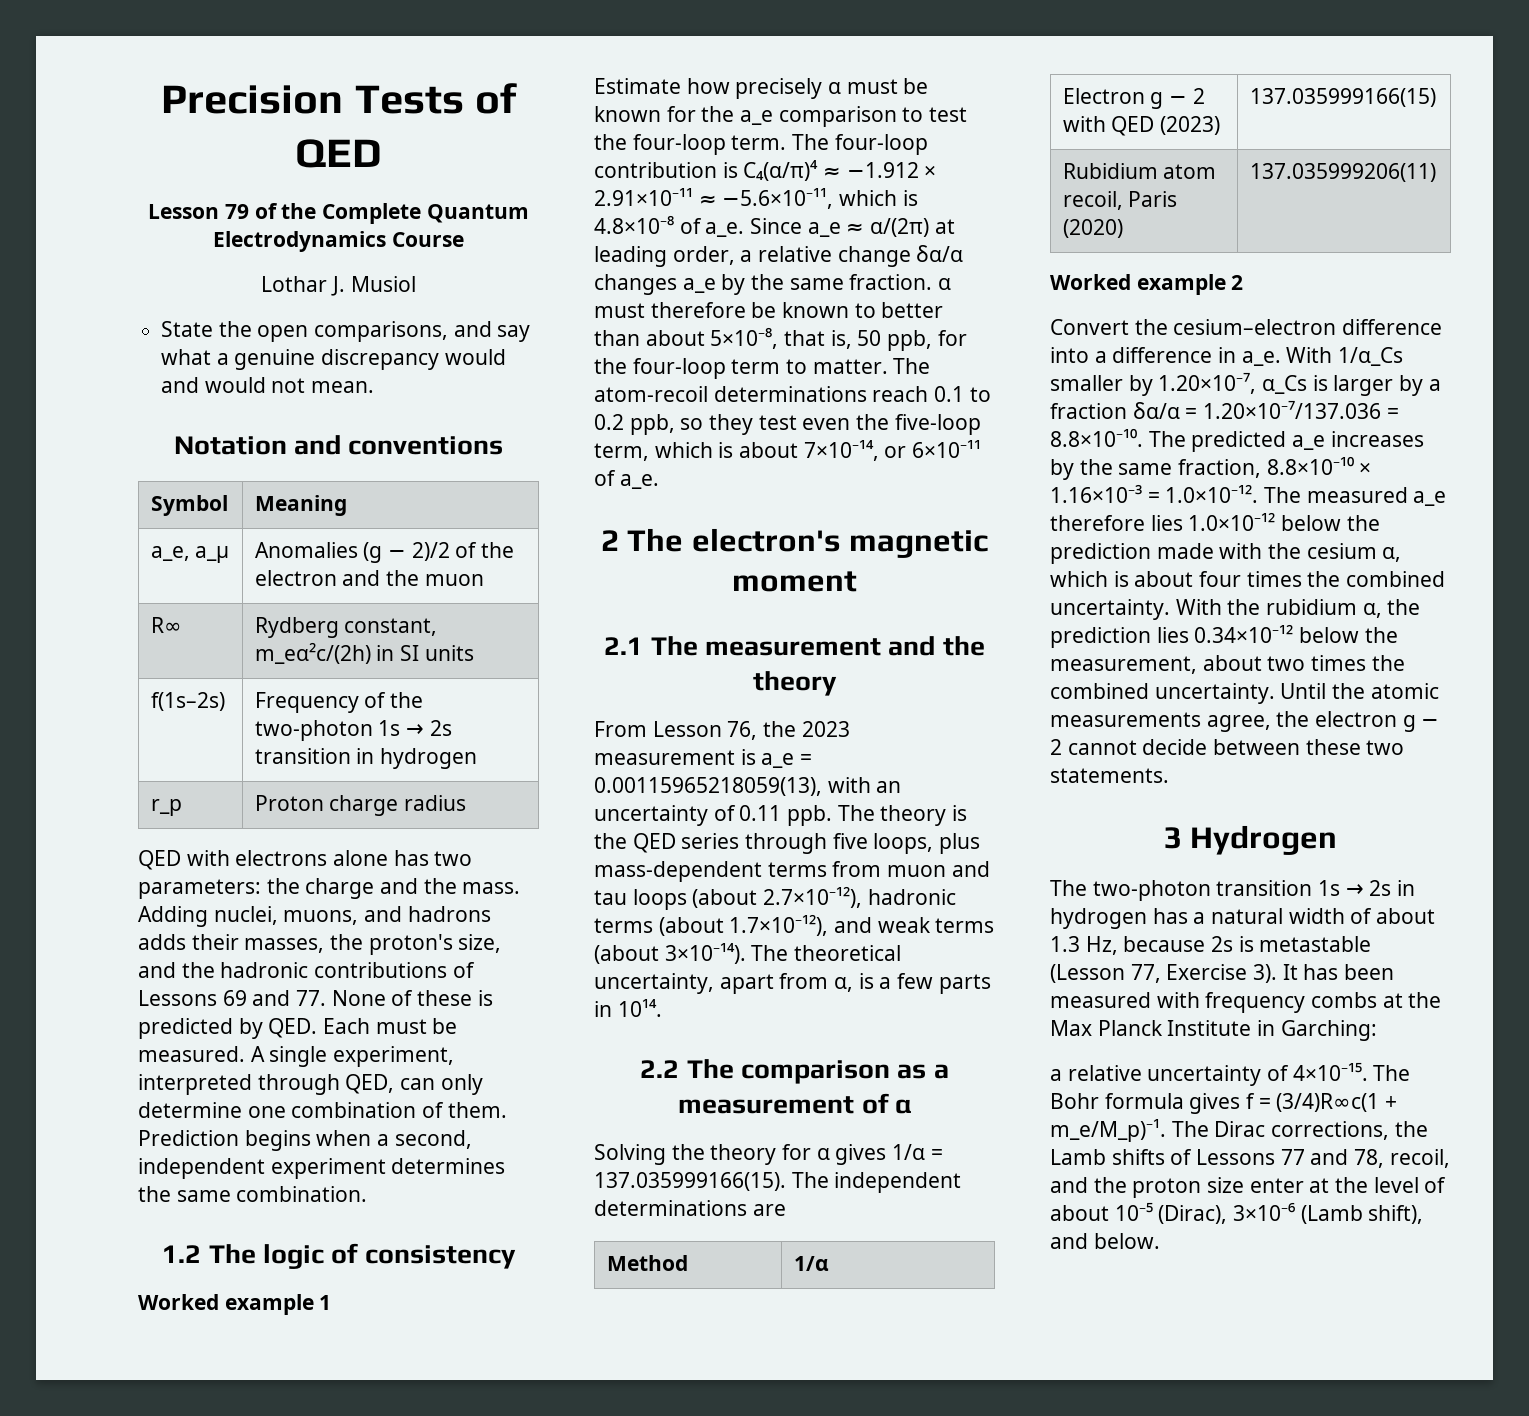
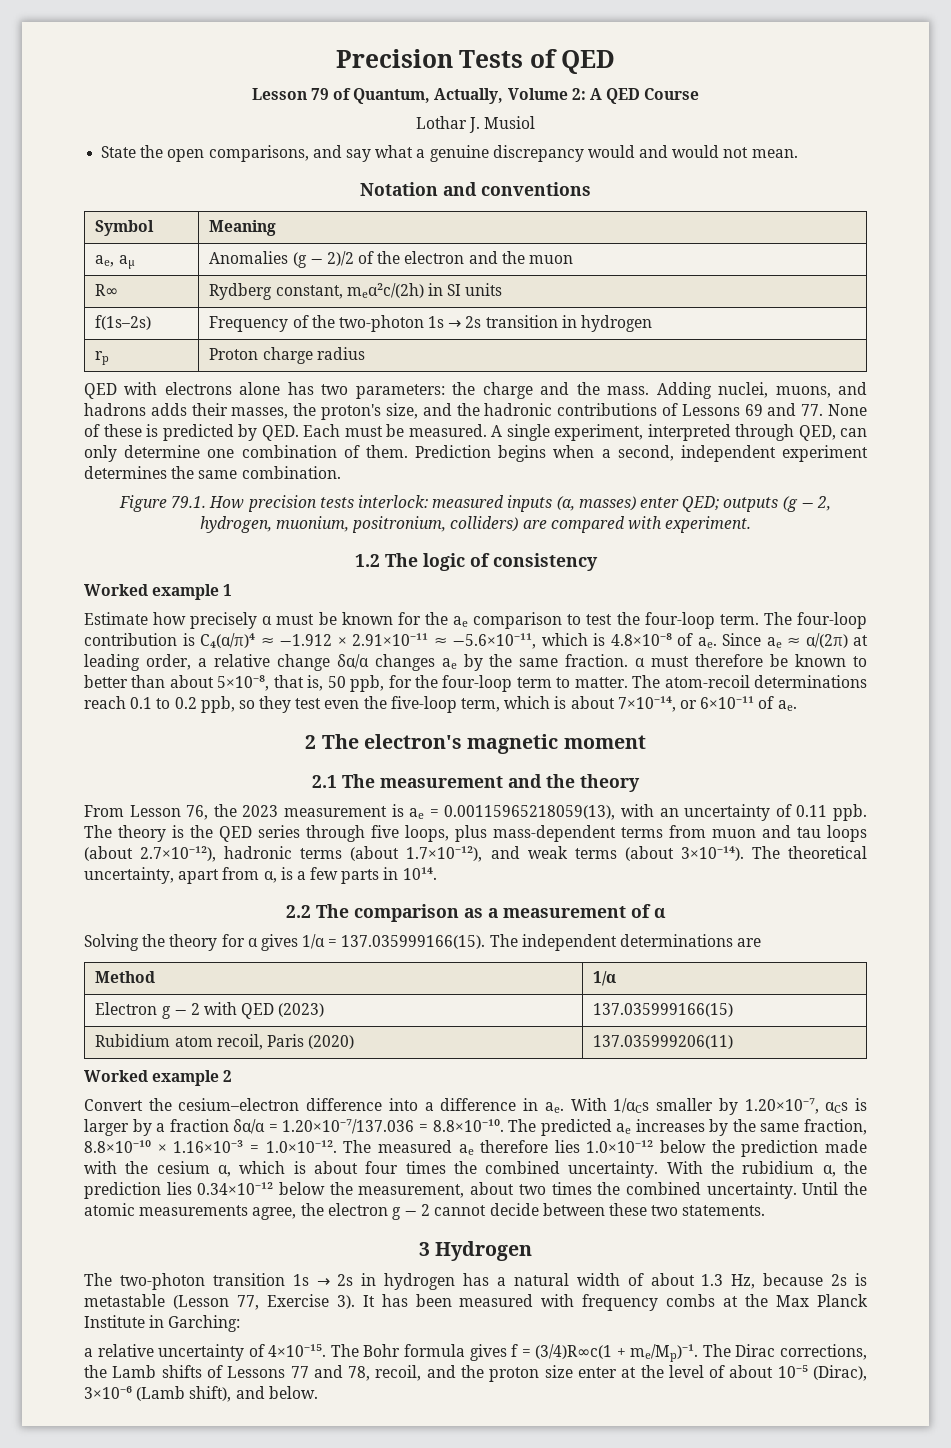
[281,203,529,224] [213,231,387,252] the Complete Quantum Electrodynamics -> [353,88,641,104] Quantum, Actually, Volume 2: A QED
[150,546,230,563] a_e, a_μ -> [95,255,135,269] ae, aμ
[254,642,371,664] m_eα²c/(2h) -> [346,283,424,298] meα²c/(2h)
[150,799,182,816] r_p -> [95,351,110,365] rp
(368, 1194) none -> [119,495,831,512] [199,516,752,533] // Figure 79.1. How precision tests interlock: measured inputs (α, masses) enter QED; outputs (g − 2, hydrogen, muonium, positronium, colliders) are compared with experiment.
[740,110,774,125] a_e -> [453,616,469,627] ae
[705,218,841,237] a_e. Since a_e -> [697,633,782,648] ae. Since ae
[682,278,716,293] a_e -> [441,658,457,669] ae
[619,474,659,489] a_e. -> [777,700,797,711] ae.
[761,753,795,768] a_e -> [409,808,425,819] ae
[1241,347,1404,366] a_e. With 1/α_Cs -> [544,1098,650,1113] ae. With 1/αCs
[1262,375,1308,394] α_Cs -> [825,1102,849,1113] αCs
[1292,435,1326,450] a_e -> [616,1123,632,1134] ae
[1413,491,1447,506] a_e -> [458,1144,474,1155] ae
[1050,1119,1166,1142] m_e/M_p)⁻¹. -> [630,1344,699,1362] me/Mp)⁻¹.

